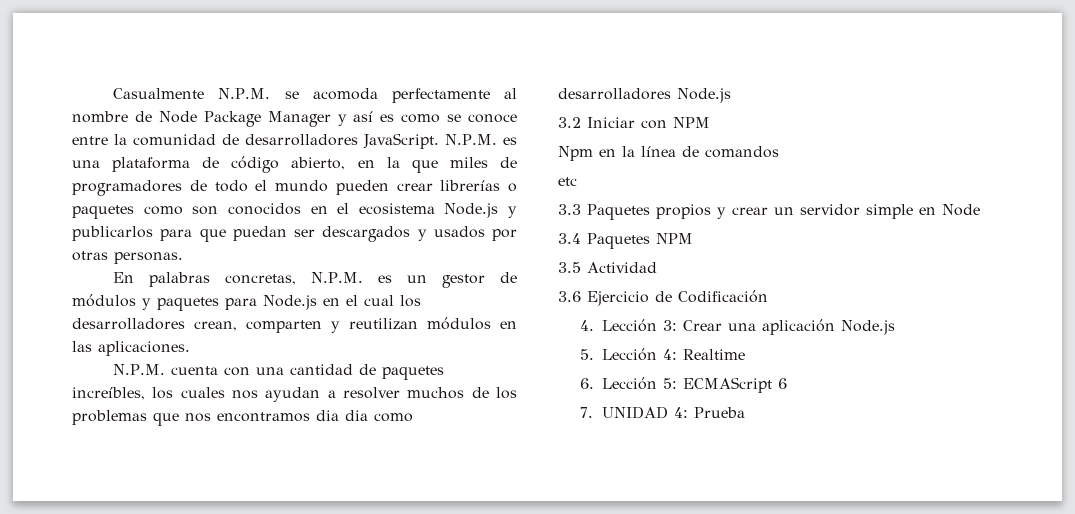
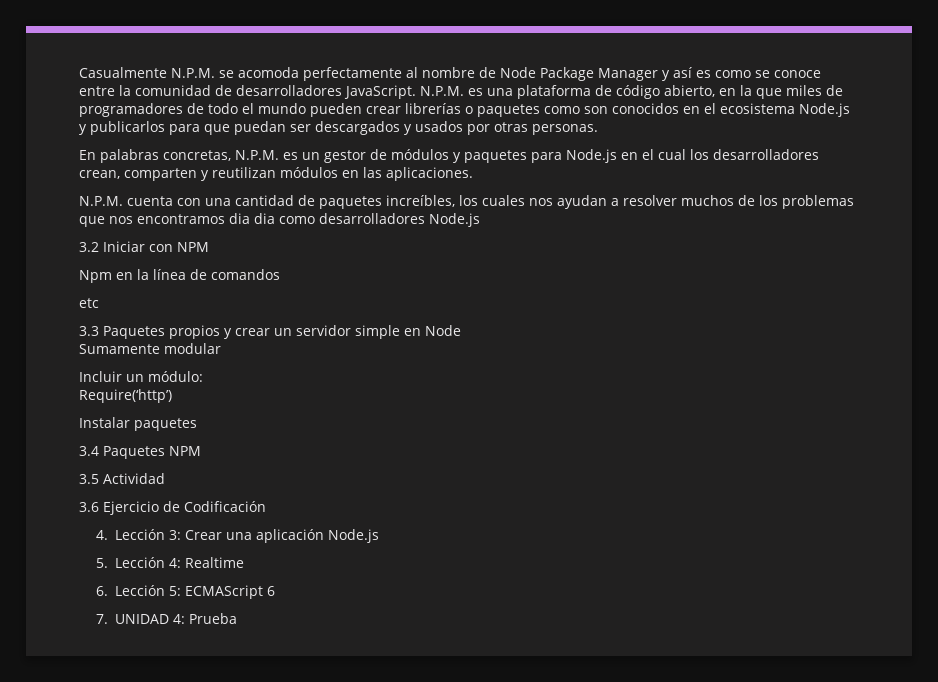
(980, 210) none -> [79,343,221,354] [79,371,203,382] [79,389,172,403] [79,417,197,431] // Sumamente modular // Incluir un módulo: // Require(‘http’) // Instalar paquetes

